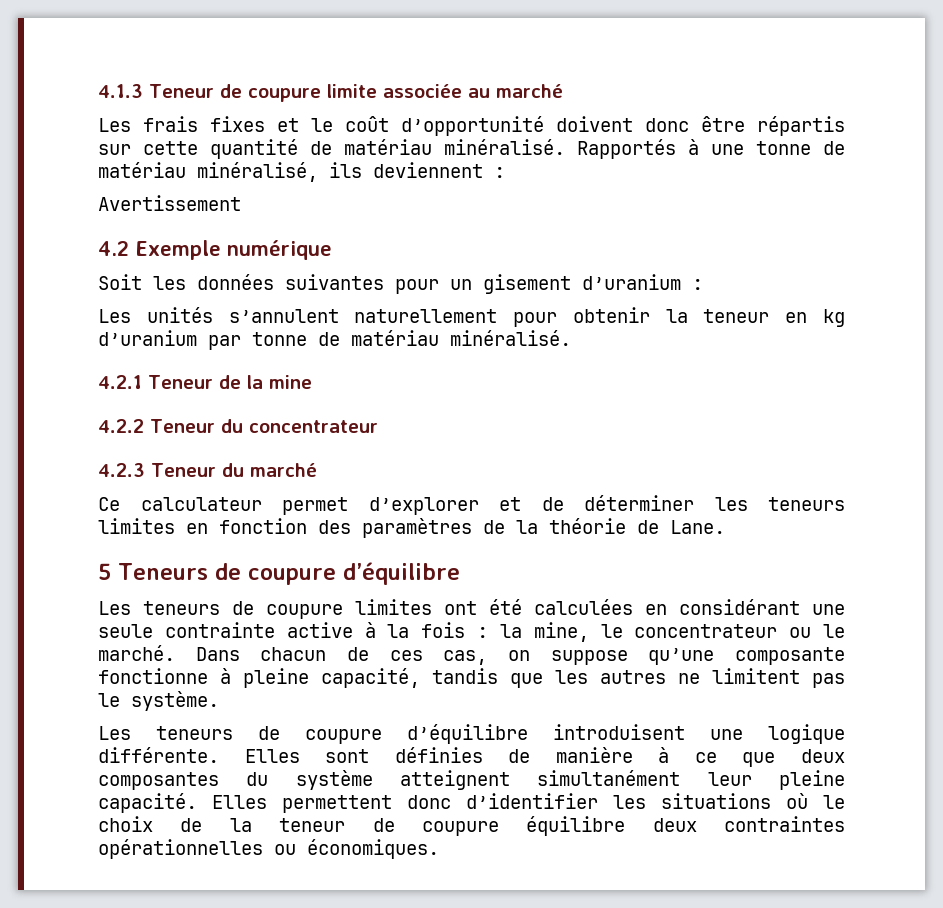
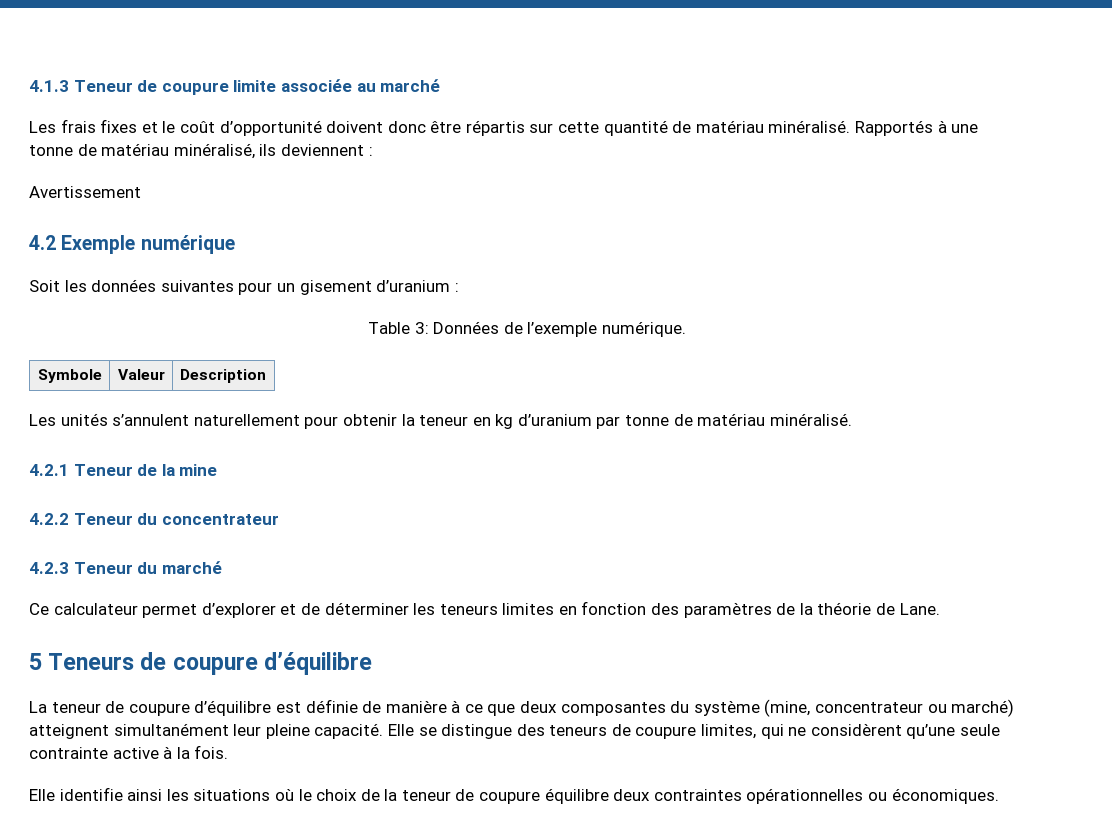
(703, 284) none -> [368,321,686,337] [37,369,102,383] [117,369,165,380] [179,369,266,383] // Table 3: Données de l’exemple numérique. // Symbole | Valeur | Description
[98,599,845,619] [98,622,845,642] [98,645,845,665] [98,668,845,688] [98,691,219,711] [98,724,845,744] [98,747,483,763] Les teneurs de coupure limites ont été calculées en considérant une seule contrainte active à la fois : la mine, le concentrateur ou le marché. Dans chacun de ces cas, on suppose qu’une composante fonctionne à pleine capacité, tandis que les autres ne limitent pas le système. // Les teneurs de coupure d’équilibre introduisent une logique différente. Elles sont définies -> [29,699,358,716] La teneur de coupure d’équilibre est définie
(373, 780) none -> [764,699,1015,717] (mine, concentrateur ou marché)
[212,793,598,813] Elles permettent donc d’identifier -> [387,723,1001,739] [29,745,229,759] [29,787,163,801] Elle se distingue des teneurs de coupure limites, qui ne considèrent qu’une seule contrainte active à la fois. // Elle identifie ainsi

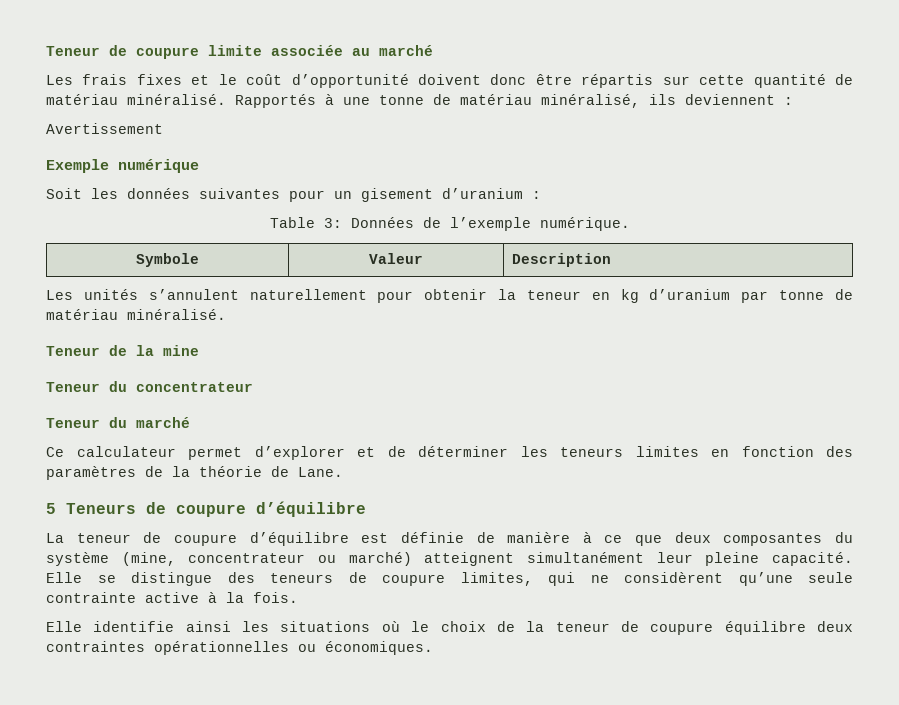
[29,80,69,92] 4.1.3 -> (46, 51) none
[29,235,56,250] 4.2 -> (163, 128) none
[29,464,69,476] 4.2.1 -> (226, 314) none
[29,513,69,525] 4.2.2 -> (199, 350) none
[29,562,69,574] 4.2.3 -> (253, 387) none

